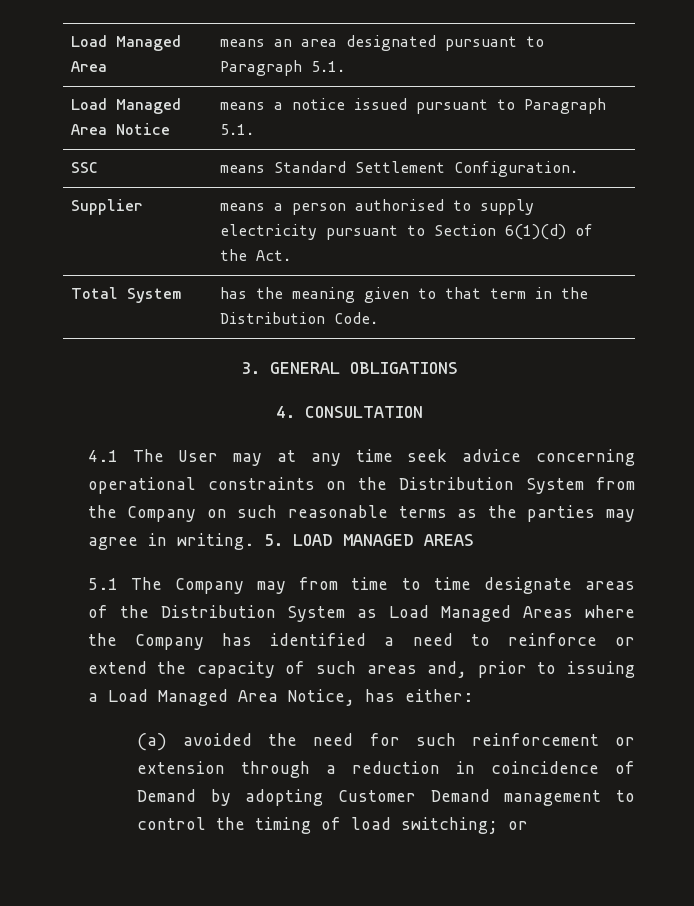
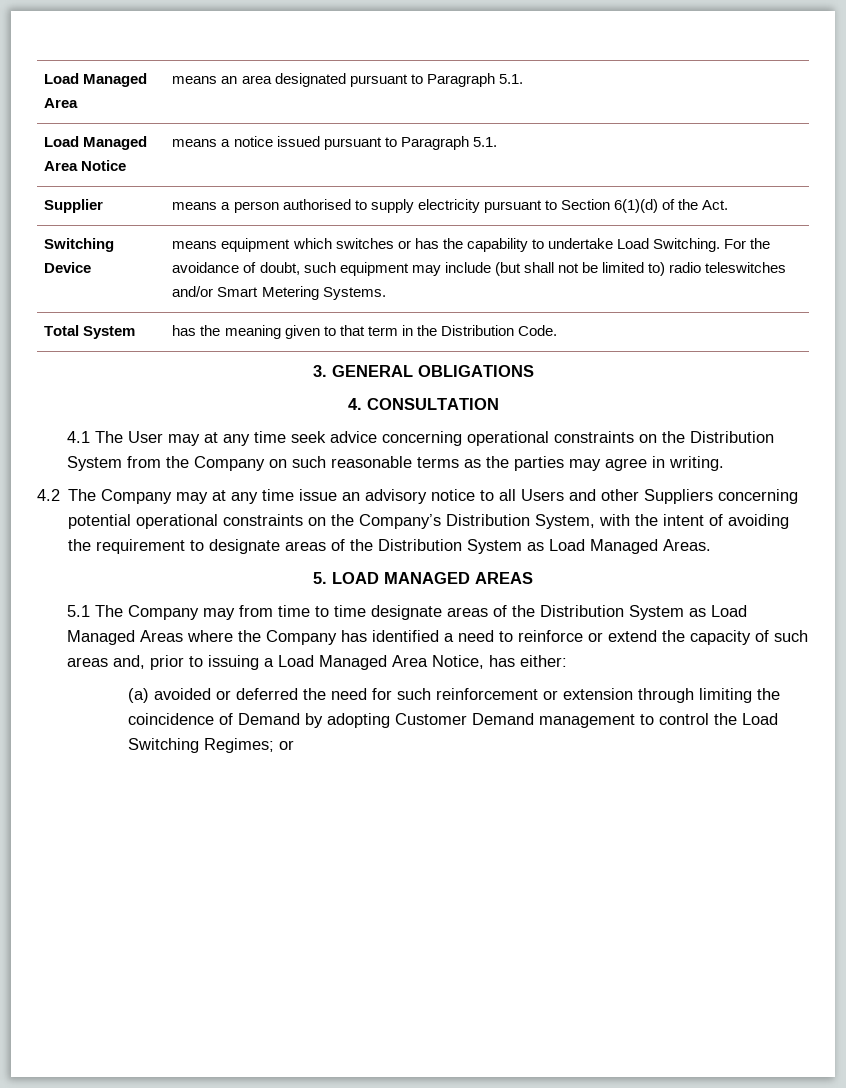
[70,162,98,173] [219,161,578,177] // SSC | means Standard Settlement Configuration. -> (497, 142) none
(291, 255) none -> [44,238,115,252] [44,262,92,273] [172,238,771,252] [172,262,787,276] [172,286,386,300] // Switching Device | means equipment which switches or has the capability to undertake Load Switching. For the avoidance of doubt, such equipment may include (but shall not be limited to) radio teleswitches and/or Smart Metering Systems.
(254, 541) none -> [37,489,799,504] [68,514,790,529] [68,539,712,554] // 4.2 The Company may at any time issue an advisory notice to all Users and other Suppliers concerning potential operational constraints on the Company’s Distribution System, with the intent of avoiding the requirement to designate areas of the Distribution System as Load Managed Areas. //
(253, 739) none -> [216,688,299,700] or deferred
[326,761,476,774] a reduction in -> [699,688,781,703] limiting the
[255,817,499,834] timing of load switching; -> [742,713,779,725] [128,738,275,753] Load Switching Regimes;

